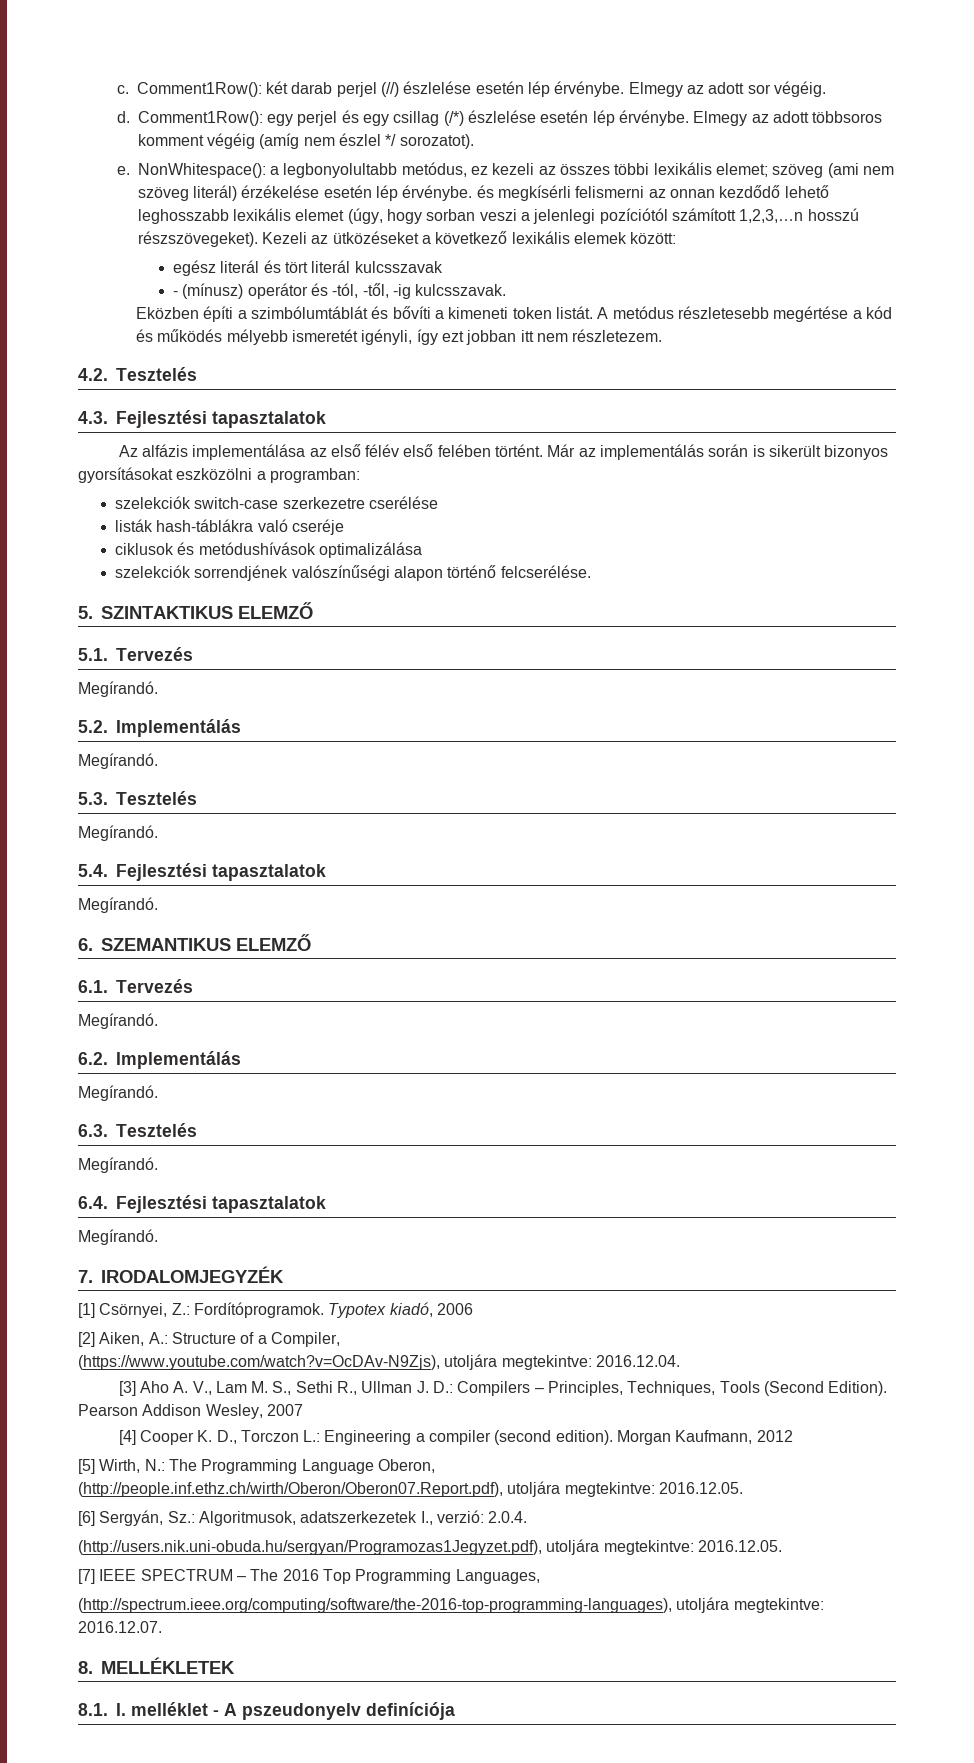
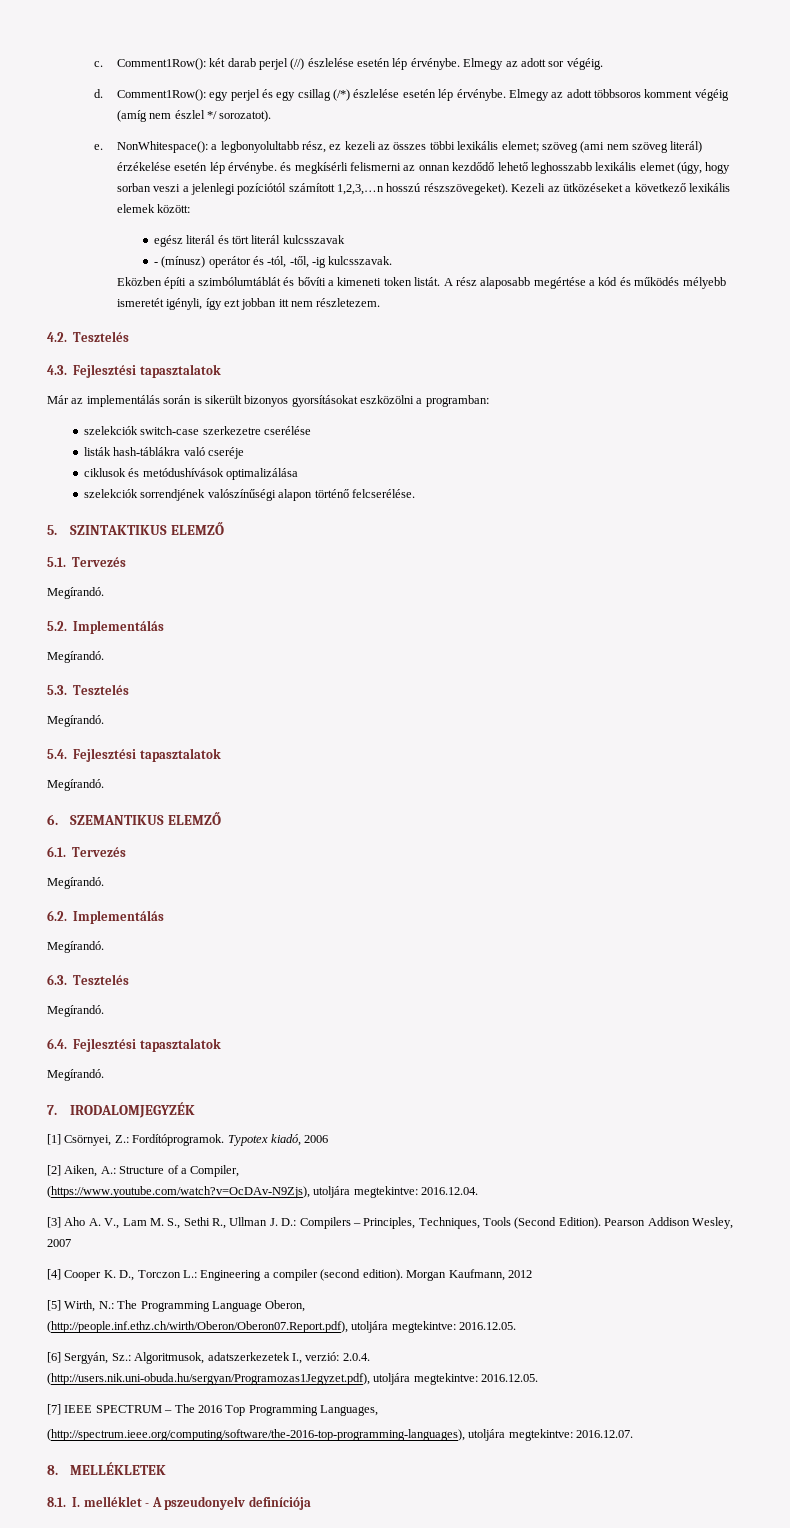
[401,162,467,177] metódus, -> [301,141,326,153] rész,
[612,306,769,319] metódus részletesebb -> [455,277,531,289] rész alaposabb
[118,444,544,460] Az alfázis implementálása az első félév első felében történt. -> (221, 371) none

